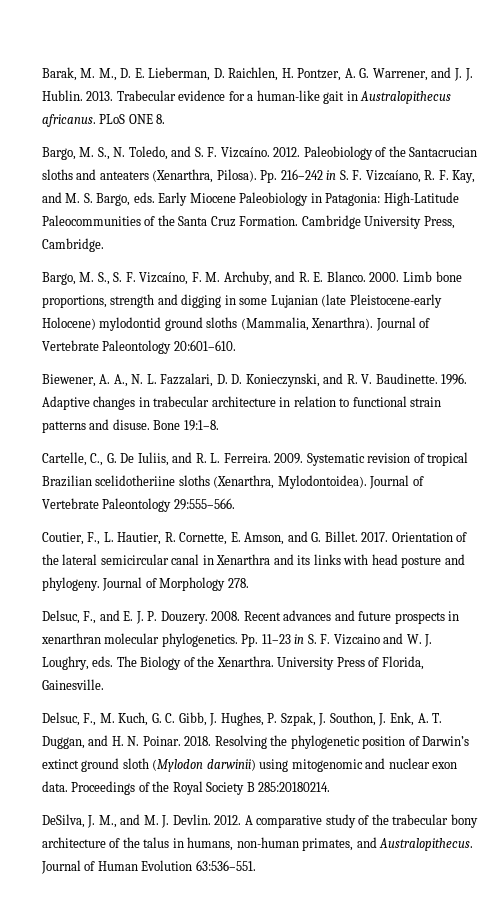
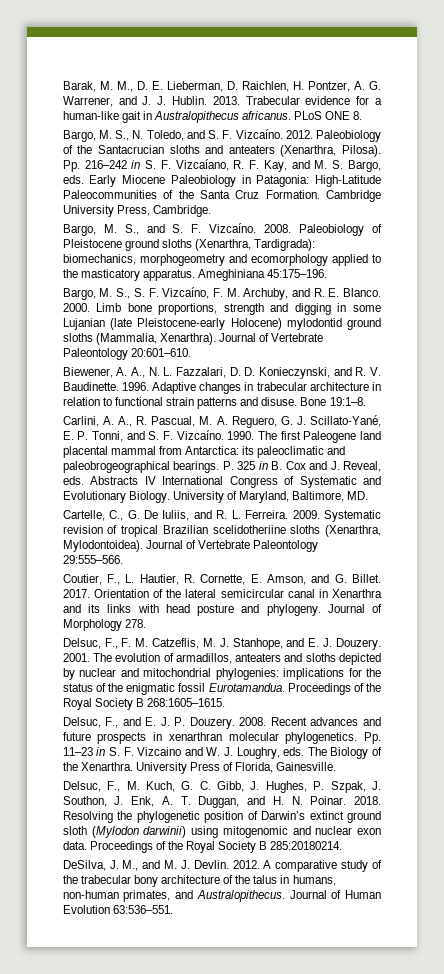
(104, 245) none -> [62,223,382,236] [62,239,316,251] [62,254,381,266] [62,269,328,281] // Bargo, M. S., and S. F. Vizcaíno. 2008. Paleobiology of Pleistocene ground sloths (Xenarthra, Tardigrada): biomechanics, morphogeometry and ecomorphology applied to the masticatory apparatus. Ameghiniana 45:175–196.
(219, 425) none -> [62,415,382,428] [62,430,381,443] [62,446,346,458] [62,461,381,473] [62,476,381,488] [62,491,369,503] // Carlini, A. A., R. Pascual, M. A. Reguero, G. J. Scillato-Yané, E. P. Tonni, and S. F. Vizcaíno. 1990. The first Paleogene land placental mammal from Antarctica: its paleoclimatic and paleobrogeographical bearings. P. 325 in B. Cox and J. Reveal, eds. Abstracts IV International Congress of Systematic and Evolutionary Biology. University of Maryland, Baltimore, MD.
(249, 583) none -> [62,638,381,650] [62,653,381,665] [62,668,381,680] [62,683,381,695] [62,698,226,710] // Delsuc, F., F. M. Catzeflis, M. J. Stanhope, and E. J. Douzery. 2001. The evolution of armadillos, anteaters and sloths depicted by nuclear and mitochondrial phylogenies: implications for the status of the enigmatic fossil Eurotamandua. Proceedings of the Royal Society B 268:1605–1615.

